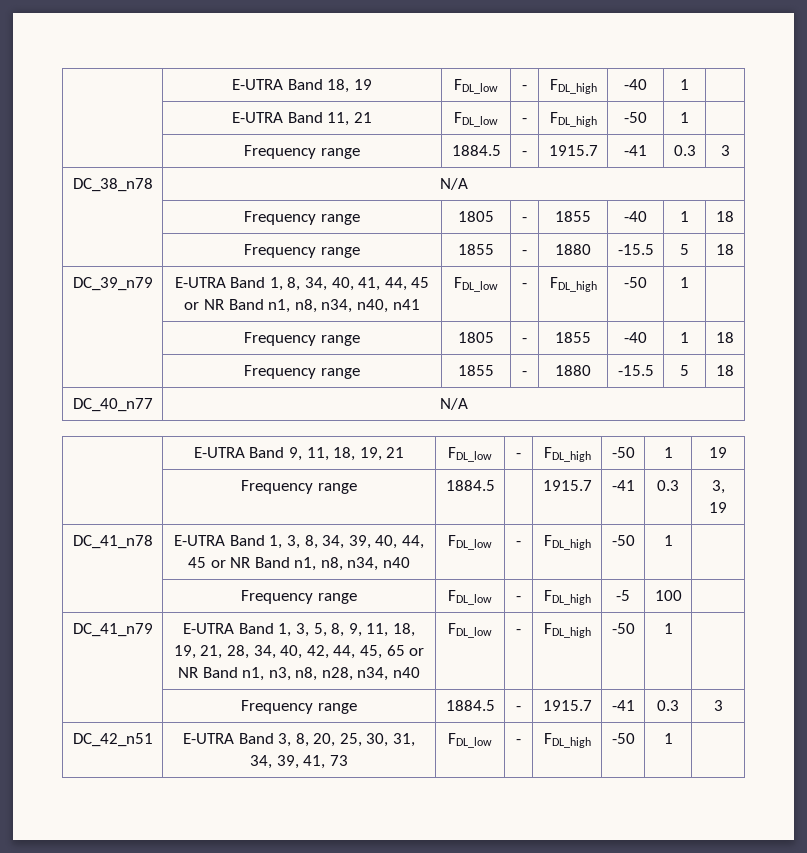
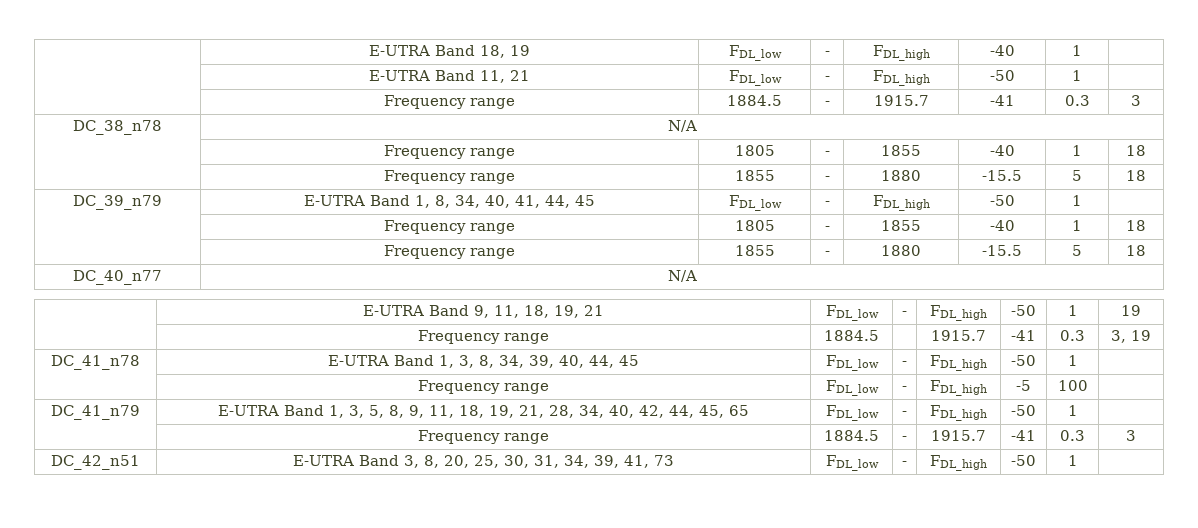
[184,299,420,313] or NR Band n1, n8, n34, n40, n41 -> (595, 200) none
[210,557,411,571] or NR Band n1, n8, n34, n40 -> (639, 360) none
[409,648,425,656] [177,667,421,681] or NR Band n1, n3, n8, n28, n34, n40 -> (749, 410) none

